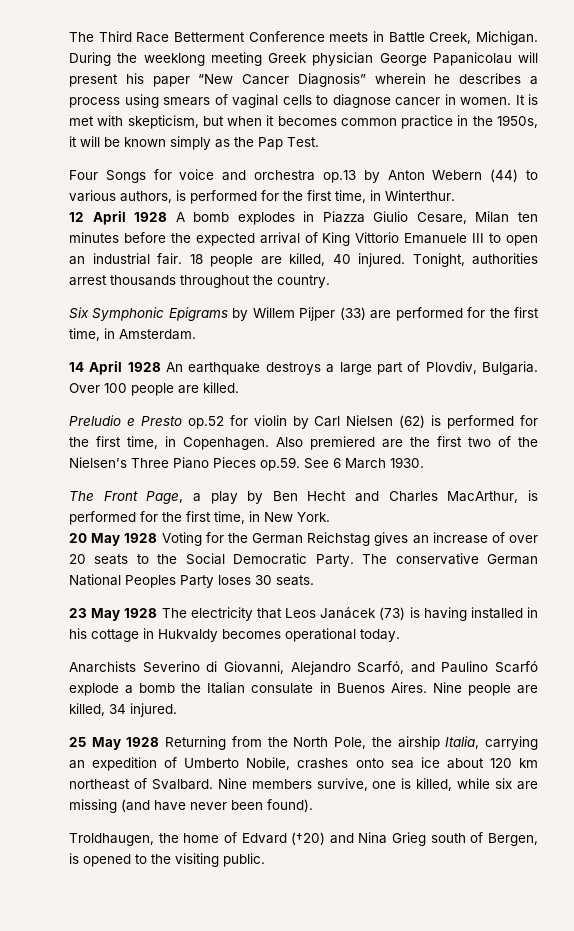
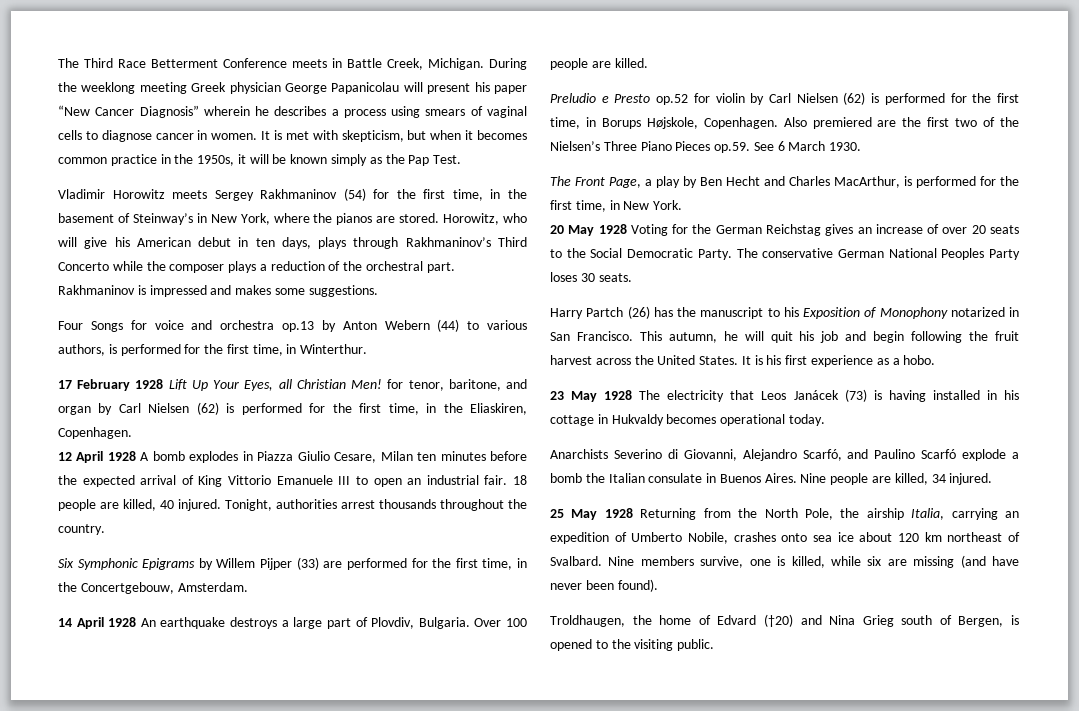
(319, 142) none -> [58,188,527,201] [58,213,527,225] [58,237,527,249] [58,261,455,273] [58,285,378,297] // Vladimir Horowitz meets Sergey Rakhmaninov (54) for the first time, in the basement of Steinway’s in New York, where the pianos are stored. Horowitz, who will give his American debut in ten days, plays through Rakhmaninov’s Third Concerto while the composer plays a reduction of the orchestral part. Rakhmaninov is impressed and makes some suggestions.
(455, 195) none -> [58,379,527,391] [58,402,527,415] [58,427,132,439] // 17 February 1928 Lift Up Your Eyes, all Christian Men! for tenor, baritone, and organ by Carl Nielsen (62) is performed for the first time, in the Eliaskiren, Copenhagen.
(115, 333) none -> [58,582,174,594] the Concertgebouw,
(176, 441) none -> [601,117,698,129] Borups Højskole,
(314, 580) none -> [550,306,1019,319] [550,331,1019,343] [550,355,936,367] // Harry Partch (26) has the manuscript to his Exposition of Monophony notarized in San Francisco. This autumn, he will quit his job and begin following the fruit harvest across the United States. It is his first experience as a hobo.

